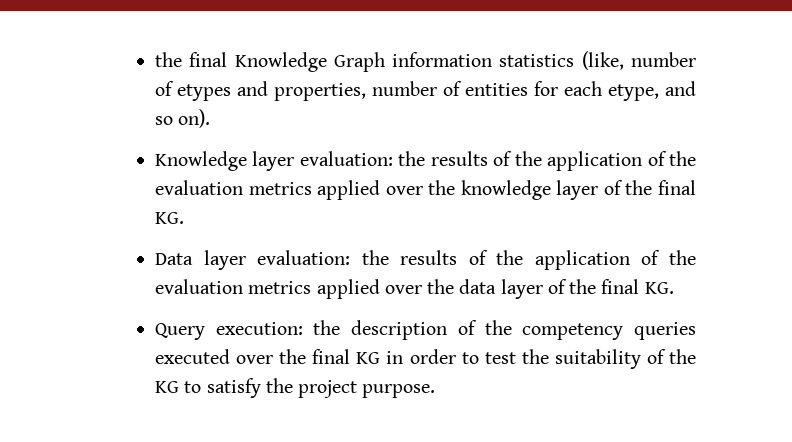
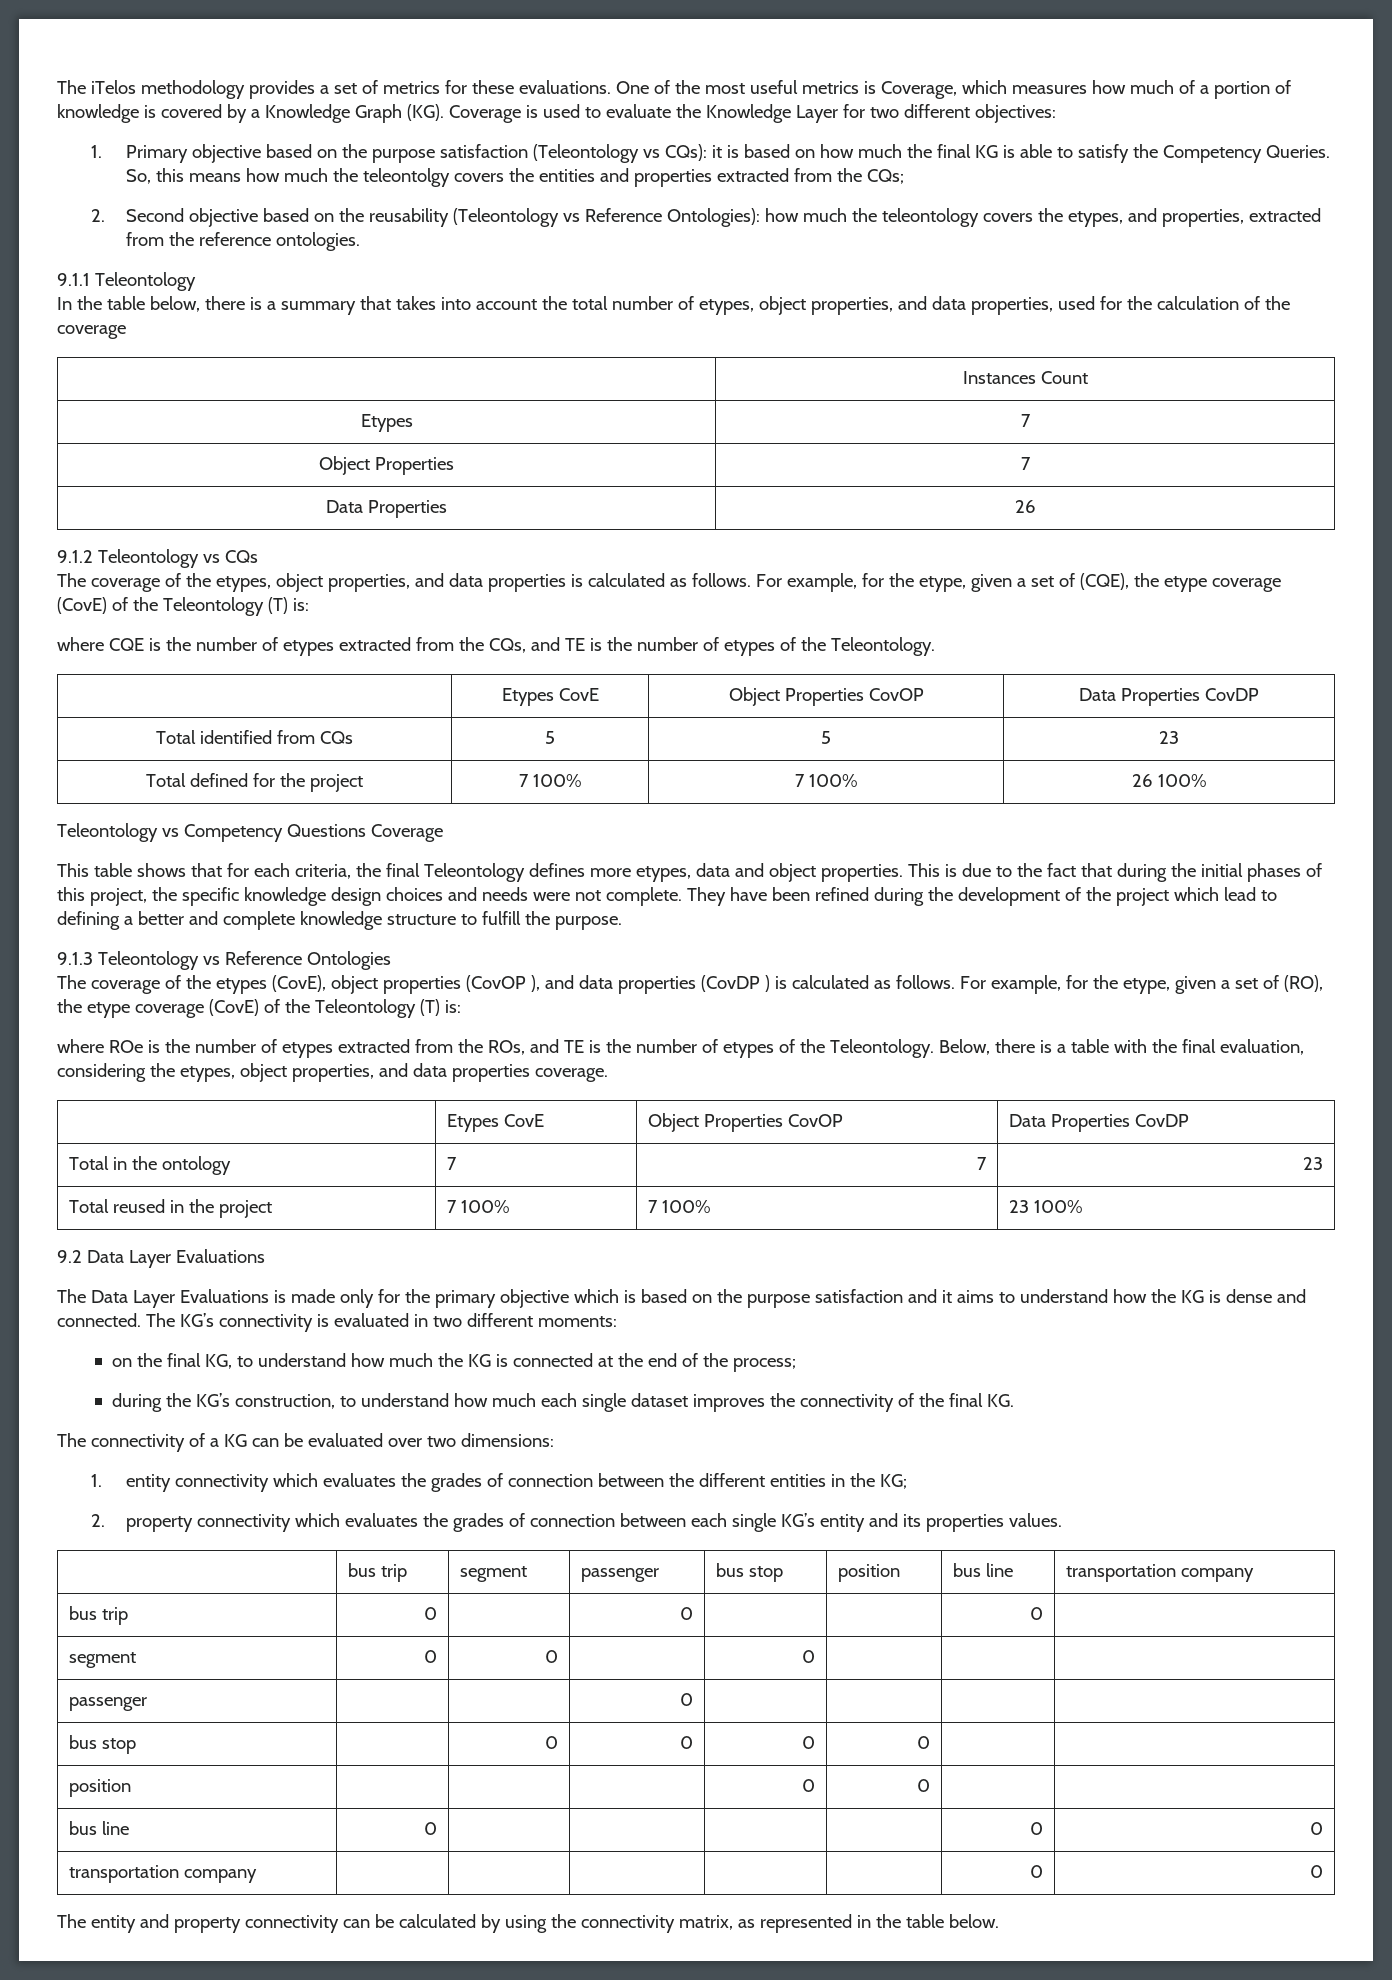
[155,51,696,72] [155,81,696,101] [155,109,211,128] [155,151,696,171] [155,180,696,200] [155,212,185,224] [155,250,696,270] [155,279,674,299] [155,320,696,340] [155,349,696,369] [155,378,436,398] the final Knowledge Graph information statistics (like, number of etypes and properties, number of entities for each etype, and so on). // Knowledge layer evaluation: the results of the application of the evaluation metrics applied over the knowledge layer of the final KG. // Data layer evaluation: the results of the application of the evaluation metrics applied over the data layer of the final KG. // Query execution: the description of the competency queries executed over the final KG in order to test the suitability of the KG to satisfy the project purpose. -> [57,80,1291,99] [57,104,1056,123] [91,144,1330,163] [125,168,904,187] [91,208,1321,227] [125,232,360,251] [57,272,196,291] [57,296,1290,315] [57,325,126,339] [962,371,1088,384] [360,414,413,432] [1020,414,1031,427] [319,456,454,475] [1020,457,1031,470] [326,500,447,518] [1014,500,1036,513] [57,549,258,568] [57,573,1281,592] [57,597,309,616] [57,637,935,656] [501,688,599,706] [728,687,924,706] [1079,688,1259,706] [156,730,353,744] [545,731,555,744] [821,731,831,744] [1159,731,1179,744] [146,773,363,792] [518,774,582,787] [794,774,858,787] [1131,774,1207,787] [57,823,443,842] [57,863,1322,882] [57,887,1277,906] [57,911,622,930] [57,951,391,970] [57,975,1323,994] [57,999,461,1018] [57,1039,1304,1058] [57,1063,608,1082] [447,1114,545,1132] [648,1113,844,1132] [1009,1114,1190,1132] [69,1156,232,1175] [447,1157,458,1170] [976,1157,987,1170] [1302,1157,1323,1170] [69,1199,273,1218] [447,1200,511,1213] [648,1200,712,1213] [1009,1200,1084,1213] [57,1249,265,1268] [57,1289,1306,1308] [57,1313,617,1332] [111,1353,796,1372] [111,1393,1014,1412] [57,1433,554,1452] [91,1473,907,1492] [91,1513,1062,1532] [348,1563,408,1582] [460,1566,528,1582] [581,1568,660,1582] [716,1563,784,1582] [838,1564,901,1582] [953,1563,1014,1577] [1066,1564,1255,1582] [69,1606,129,1625] [423,1607,437,1620] [679,1607,693,1620] [1029,1607,1043,1620] [69,1652,137,1668] [423,1650,437,1663] [544,1650,558,1663] [801,1650,815,1663] [69,1697,148,1711] [679,1693,693,1706] [69,1735,137,1754] [544,1736,558,1749] [679,1736,693,1749] [801,1736,815,1749] [916,1736,930,1749] [69,1779,132,1797] [801,1779,815,1792] [916,1779,930,1792] [69,1821,130,1835] [423,1822,437,1835] [1029,1822,1043,1835] [1309,1822,1323,1835] [69,1865,258,1883] [1029,1865,1043,1878] [1309,1865,1323,1878] [57,1914,999,1933] The iTelos methodology provides a set of metrics for these evaluations. One of the most useful metrics is Coverage, which measures how much of a portion of knowledge is covered by a Knowledge Graph (KG). Coverage is used to evaluate the Knowledge Layer for two different objectives: // 1. Primary objective based on the purpose satisfaction (Teleontology vs CQs): it is based on how much the final KG is able to satisfy the Competency Queries. So, this means how much the teleontolgy covers the entities and properties extracted from the CQs; // 2. Second objective based on the reusability (Teleontology vs Reference Ontologies): how much the teleontology covers the etypes, and properties, extracted from the reference ontologies. // 9.1.1 Teleontology // In the table below, there is a summary that takes into account the total number of etypes, object properties, and data properties, used for the calculation of the coverage // | Instances Count // Etypes | 7 // Object Properties | 7 // Data Properties | 26 // 9.1.2 Teleontology vs CQs // The coverage of the etypes, object properties, and data properties is calculated as follows. For example, for the etype, given a set of (CQE), the etype coverage (CovE) of the Teleontology (T) is: // where CQE is the number of etypes extracted from the CQs, and TE is the number of etypes of the Teleontology. // | Etypes CovE | Object Properties CovOP | Data Properties CovDP // Total identified from CQs | 5 | 5 | 23 // Total defined for the project | 7 100% | 7 100% | 26 100% // Teleontology vs Competency Questions Coverage // This table shows that for each criteria, the final Teleontology defines more etypes, data and object properties. This is due to the fact that during the initial phases of this project, the specific knowledge design choices and needs were not complete. They have been refined during the development of the project which lead to defining a better and complete knowledge structure to fulfill the purpose. // 9.1.3 Teleontology vs Reference Ontologies // The coverage of the etypes (CovE), object properties (CovOP ), and data properties (CovDP ) is calculated as follows. For example, for the etype, given a set of (RO), the etype coverage (CovE) of the Teleontology (T) is: // where ROe is the number of etypes extracted from the ROs, and TE is the number of etypes of the Teleontology. Below, there is a table with the final evaluation, considering the etypes, object properties, and data properties coverage. // | Etypes CovE | Object Properties CovOP | Data Properties CovDP // Total in the ontology | 7 | 7 | 23 // Total reused in the project | 7 100% | 7 100% | 23 100% // 9.2 Data Layer Evaluations // The Data Layer Evaluations is made only for the primary objective which is based on the purpose satisfaction and it aims to understand how the KG is dense and connected. The KG’s connectivity is evaluated in two different moments: // on the final KG, to understand how much the KG is connected at the end of the process; // during the KG’s construction, to understand how much each single dataset improves the connectivity of the final KG. // The connectivity of a KG can be evaluated over two dimensions: // 1. entity connectivity which evaluates the grades of connection between the different entities in the KG; // 2. property connectivity which evaluates the grades of connection between each single KG’s entity and its properties values. // | bus trip | segment | passenger | bus stop | position | bus line | transportation company // bus trip | 0 | | 0 | | | 0 | // segment | 0 | 0 | | 0 | | | // passenger | | | 0 | | | | // bus stop | | 0 | 0 | 0 | 0 | | // position | | | | 0 | 0 | | // bus line | 0 | | | | | 0 | 0 // transportation company | | | | | | 0 | 0 // The entity and property connectivity can be calculated by using the connectivity matrix, as represented in the table below.

